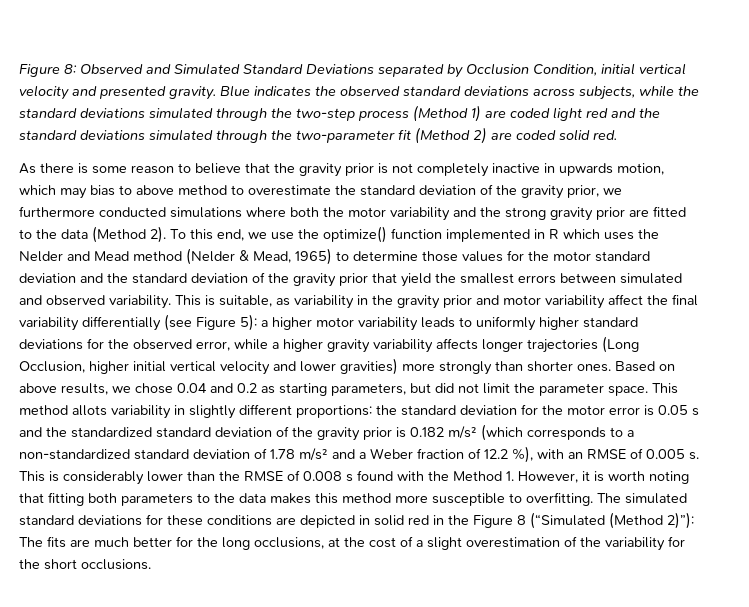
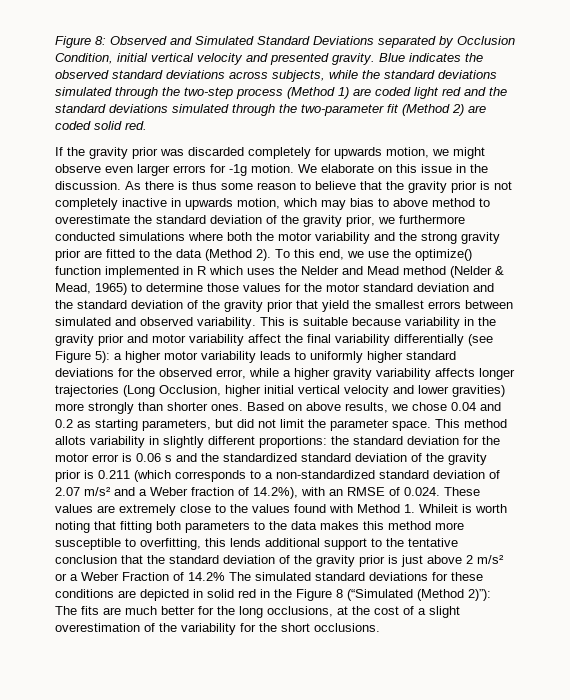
(617, 135) none -> [55,147,485,159] [55,164,488,176] [55,181,121,190] If the gravity prior was discarded completely for upwards motion, we might observe even larger errors for -1g motion. We elaborate on this issue in the discussion.
(88, 168) none -> [192,181,217,190] thus
[219,295,290,307] suitable, as -> [303,317,401,326] suitable because
[658,405,688,415] 0.05 -> [136,453,161,462] 0.06
[410,426,477,439] 0.182 m/s² -> [98,470,130,479] 0.211
[270,449,295,459] 1.78 -> [55,487,80,496] 2.07
[484,446,533,463] 12.2 %), -> [253,487,298,499] 14.2%),
[646,449,699,460] [19,470,353,485] 0.005 s. This is considerably lower than the RMSE of 0.008 s -> [404,487,480,496] [55,504,290,516] 0.024. These values are extremely close to the values
[428,471,449,481] the -> (353, 508) none
[518,471,590,483] However, it -> [419,504,458,513] Whileit
[526,492,593,506] overfitting. -> [140,538,458,550] [55,555,504,567] [55,572,225,581] overfitting, this lends additional support to the tentative conclusion that the standard deviation of the gravity prior is just above 2 m/s² or a Weber Fraction of 14.2%

